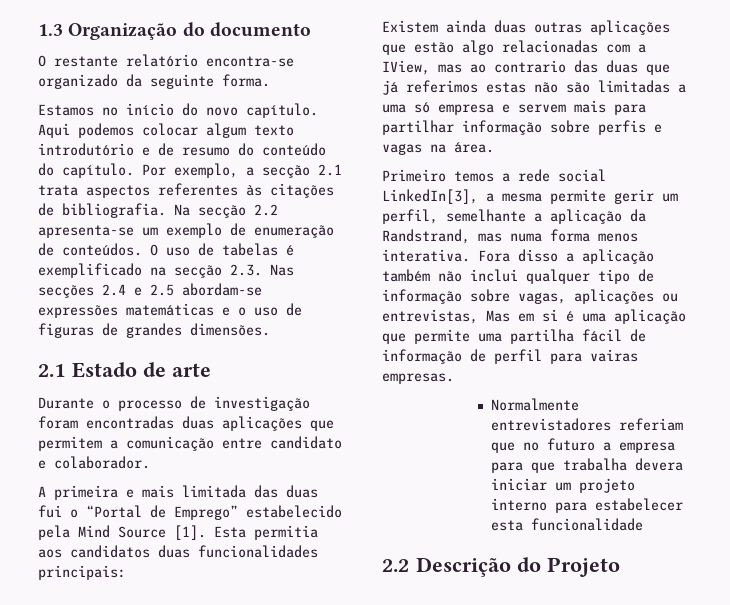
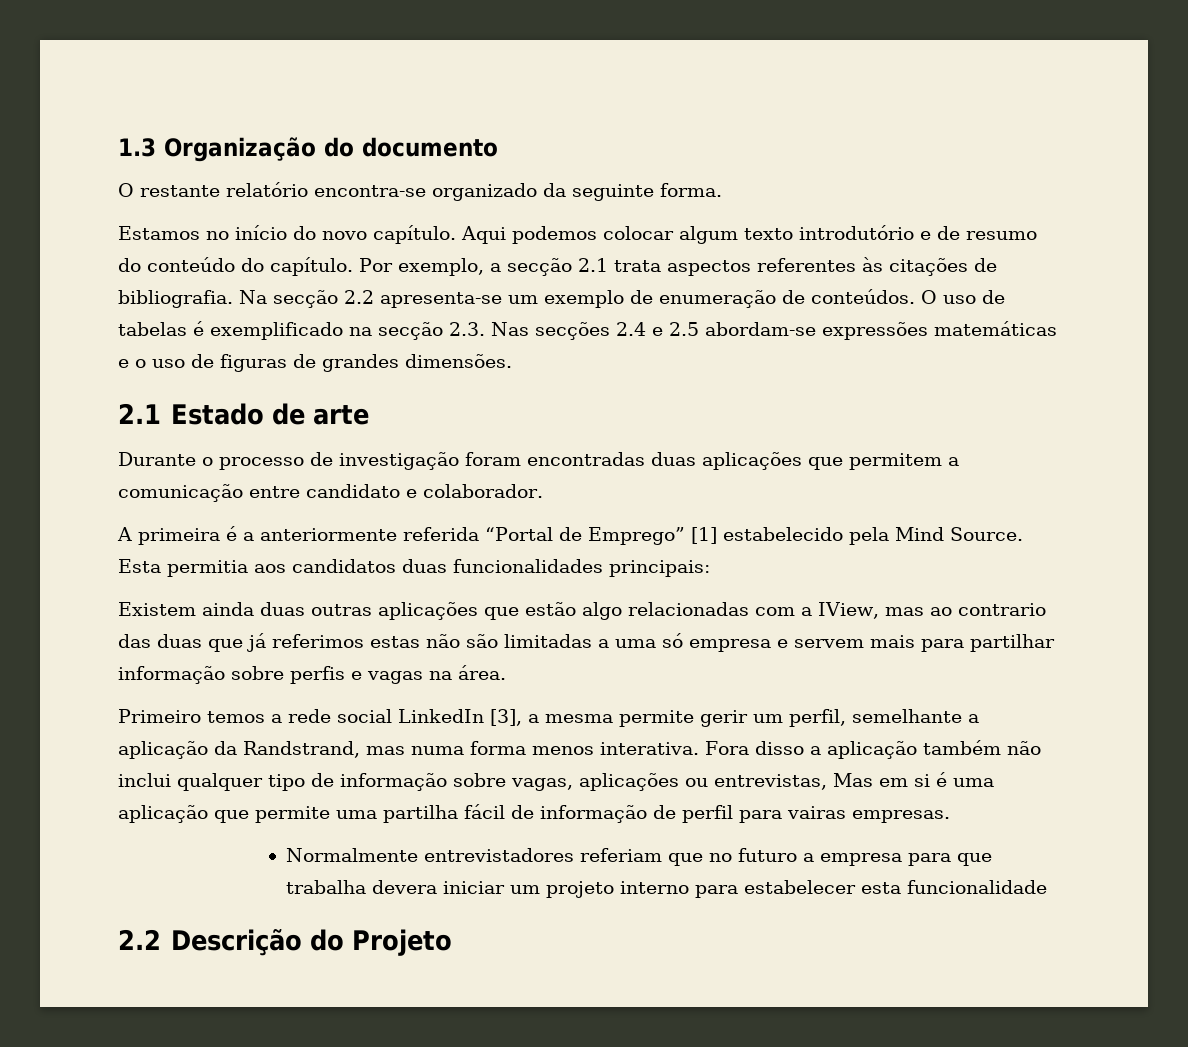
[126,485,318,498] [38,505,78,518] e mais limitada das duas fui o -> [226,526,479,541] é a anteriormente referida
(238, 512) none -> [690,527,717,544] [1]
[118,525,206,540] Source [1]. -> [949,527,1023,541] Source.
[382,189,478,204] LinkedIn[3], -> [398,709,522,726] LinkedIn [3],

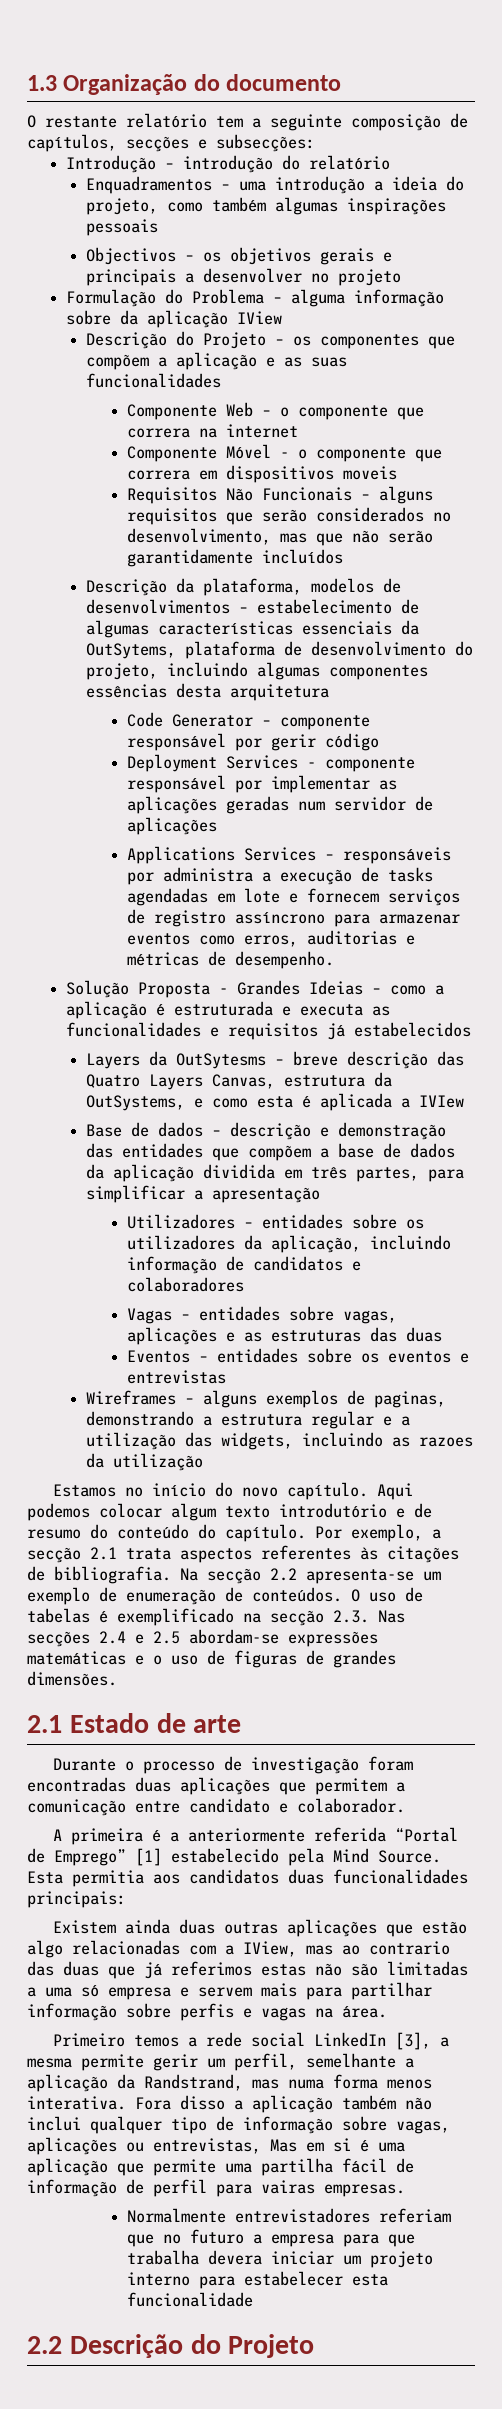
[314,183,722,201] encontra-se organizado da seguinte forma. -> [216,113,468,131] [27,134,315,152] [65,155,390,173] [85,176,464,194] [85,197,446,215] [85,219,158,236] [85,247,392,265] [85,268,401,286] [65,289,444,307] [65,310,282,328] [85,331,455,349] [85,352,347,370] [85,373,221,388] [126,402,424,420] [126,424,298,438] [126,444,442,462] [126,465,397,483] [126,486,433,504] [126,507,451,525] [126,528,433,546] [126,549,343,567] [85,578,401,596] [85,599,419,614] [85,620,419,638] [85,641,473,659] [85,662,428,680] [85,683,329,701] [126,712,370,730] [126,733,379,751] [126,754,415,772] [126,775,397,793] [126,796,433,814] [126,817,217,835] [126,846,451,864] [126,867,433,885] [126,888,460,906] [126,909,460,927] [126,930,415,947] [126,951,334,969] [65,980,444,998] [65,1001,390,1019] [65,1022,471,1040] [85,1051,464,1069] [85,1072,392,1090] [85,1093,464,1111] [85,1122,446,1140] [85,1143,455,1161] [85,1164,464,1182] [85,1185,320,1203] [126,1214,424,1229] [126,1235,451,1253] [126,1256,361,1274] [126,1277,244,1292] [126,1306,397,1324] [126,1327,442,1345] [126,1348,469,1363] [126,1370,226,1384] [85,1390,446,1408] [85,1411,410,1429] [85,1432,473,1450] [85,1453,203,1471] tem a seguinte composição de capítulos, secções e subsecções: // Introdução – introdução do relatório // Enquadramentos – uma introdução a ideia do projeto, como também algumas inspirações pessoais // Objectivos – os objetivos gerais e principais a desenvolver no projeto // Formulação do Problema – alguma informação sobre da aplicação IView // Descrição do Projeto – os componentes que compõem a aplicação e as suas funcionalidades // Componente Web – o componente que correra na internet // Componente Móvel - o componente que correra em dispositivos moveis // Requisitos Não Funcionais – alguns requisitos que serão considerados no desenvolvimento, mas que não serão garantidamente incluídos // Descrição da plataforma, modelos de desenvolvimentos – estabelecimento de algumas características essenciais da OutSytems, plataforma de desenvolvimento do projeto, incluindo algumas componentes essências desta arquitetura // Code Generator – componente responsável por gerir código // Deployment Services - componente responsável por implementar as aplicações geradas num servidor de aplicações // Applications Services – responsáveis por administra a execução de tasks agendadas em lote e fornecem serviços de registro assíncrono para armazenar eventos como erros, auditorias e métricas de desempenho. // Solução Proposta - Grandes Ideias – como a aplicação é estruturada e executa as funcionalidades e requisitos já estabelecidos // Layers da OutSytesms – breve descrição das Quatro Layers Canvas, estrutura da OutSystems, e como esta é aplicada a IVIew // Base de dados – descrição e demonstração das entidades que compõem a base de dados da aplicação dividida em três partes, para simplificar a apresentação // Utilizadores – entidades sobre os utilizadores da aplicação, incluindo informação de candidatos e colaboradores // Vagas – entidades sobre vagas, aplicações e as estruturas das duas // Eventos – entidades sobre os eventos e entrevistas // Wireframes – alguns exemplos de paginas, demonstrando a estrutura regular e a utilização das widgets, incluindo as razoes da utilização

